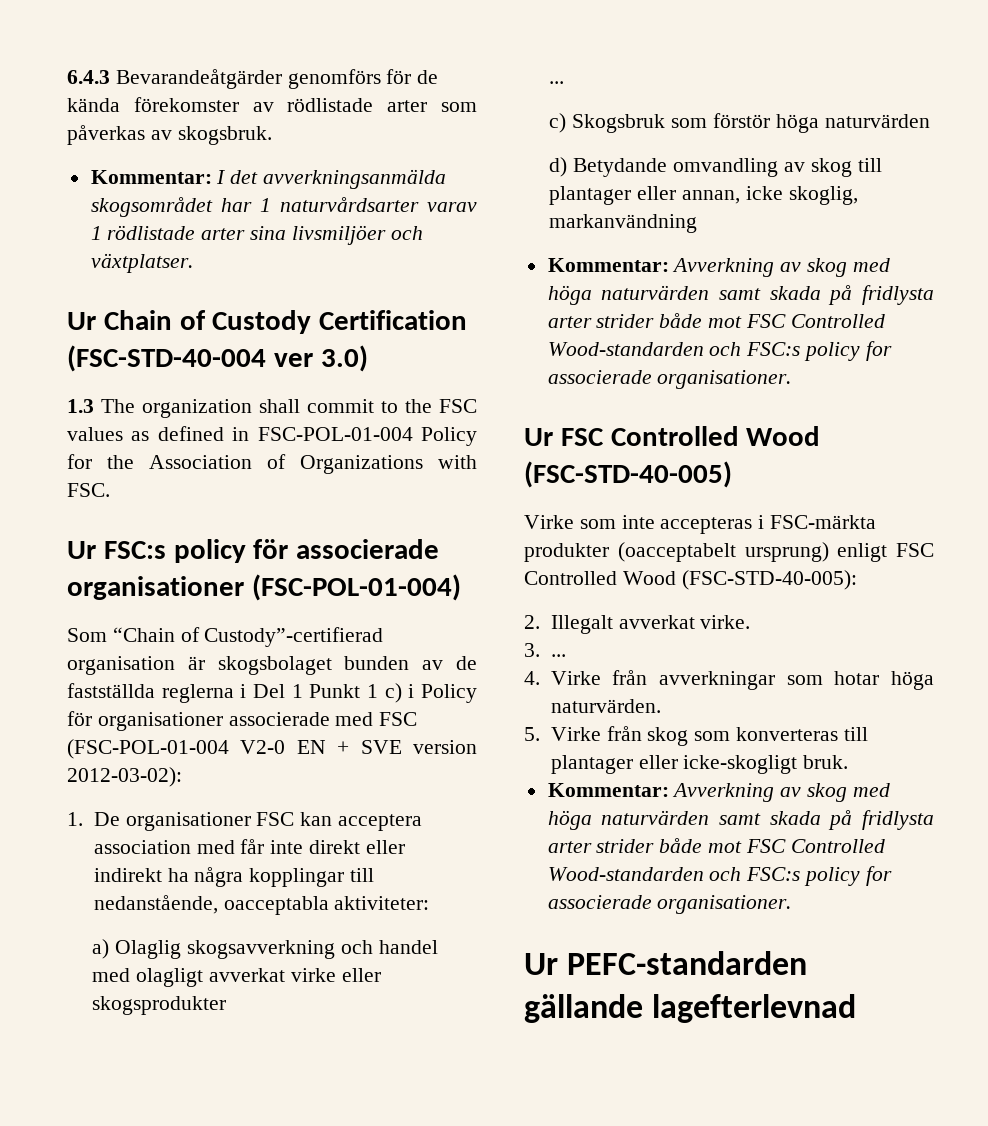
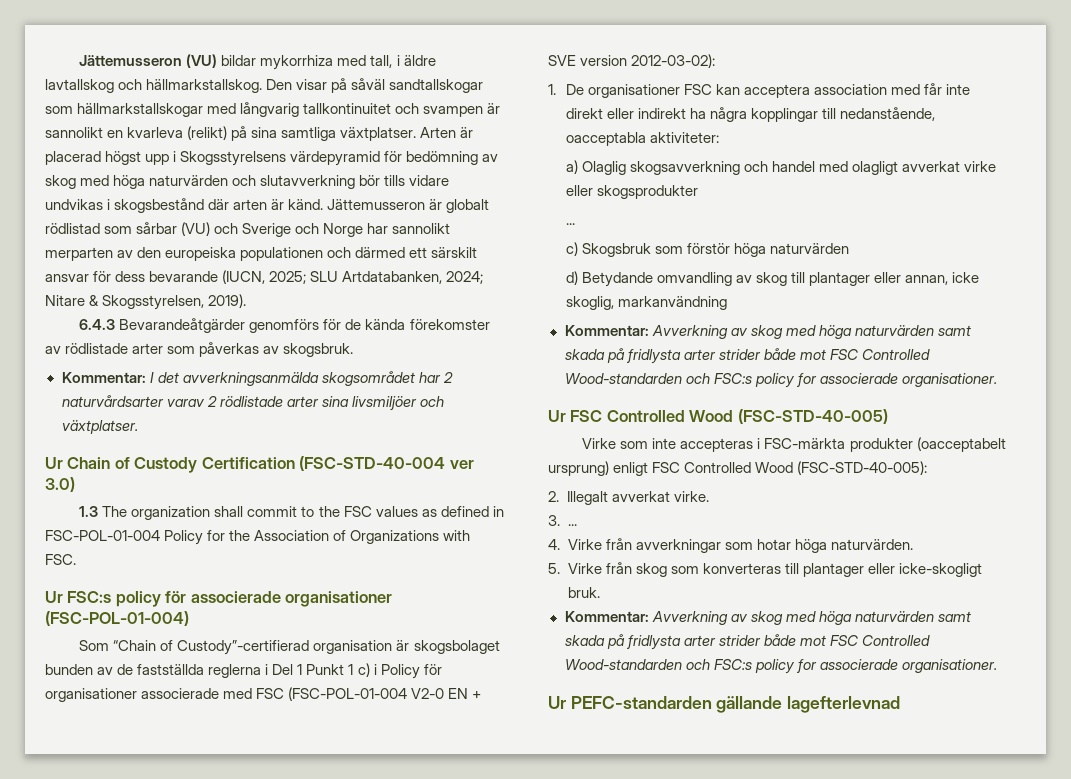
(67, 77) none -> [79,54,436,70] [45,78,484,93] [45,102,501,117] [45,126,474,141] [45,151,499,166] [45,175,450,189] [45,198,490,213] [45,222,451,237] [45,247,478,261] [45,270,484,284] [45,294,247,310] Jättemusseron (VU) bildar mykorrhiza med tall, i äldre lavtallskog och hällmarkstallskog. Den visar på såväl sandtallskogar som hällmarkstallskogar med långvarig tallkontinuitet och svampen är sannolikt en kvarleva (relikt) på sina samtliga växtplatser. Arten är placerad högst upp i Skogsstyrelsens värdepyramid för bedömning av skog med höga naturvärden och slutavverkning bör tills vidare undvikas i skogsbestånd där arten är känd. Jättemusseron är globalt rödlistad som sårbar (VU) och Sverige och Norge har sannolikt merparten av den europeiska populationen och därmed ett särskilt ansvar för dess bevarande (IUCN, 2025; SLU Artdatabanken, 2024; Nitare & Skogsstyrelsen, 2019). //
[259,198,271,212] 1 -> [442,372,453,383] 2
[90,226,102,240] 1 -> [206,396,217,407] 2

